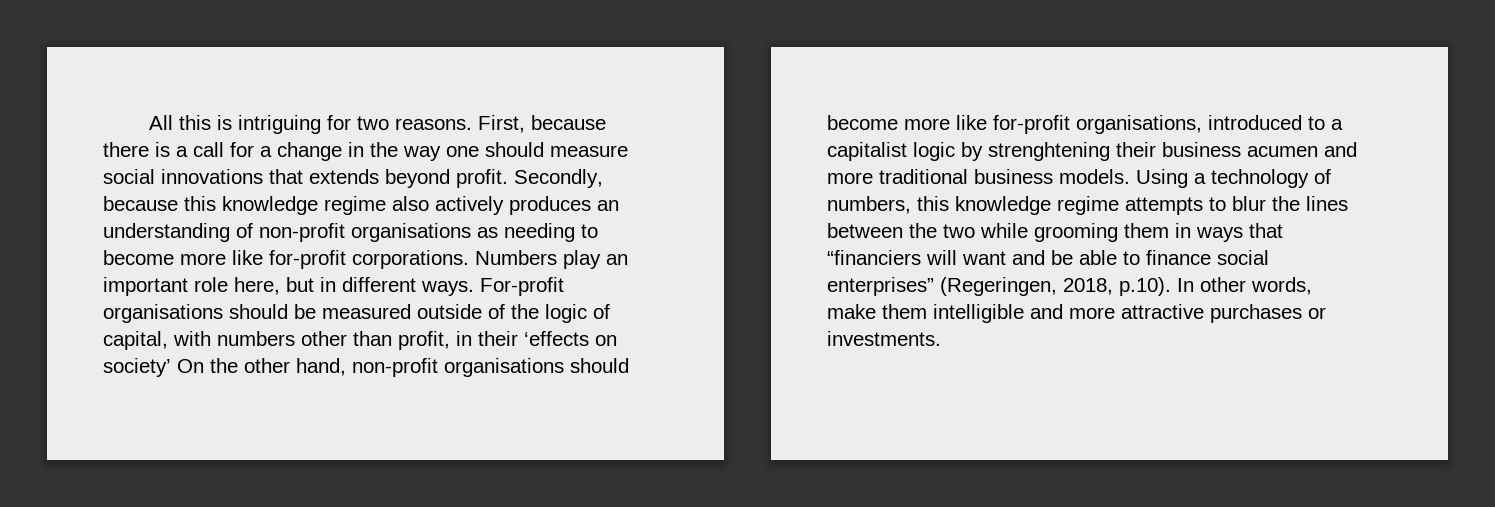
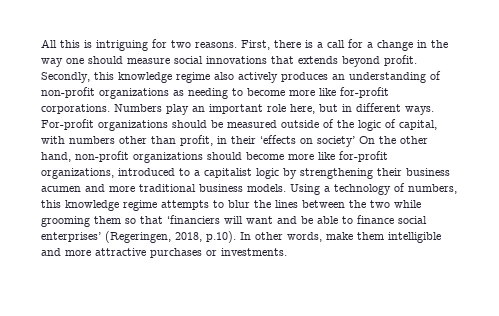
[531,115,607,130] because -> (270, 45) none
[103,196,178,211] because -> (90, 77) none
[351,223,471,242] organisations -> [99,88,169,99] organizations
[103,304,223,323] organisations -> [98,120,168,131] organizations
[444,358,564,377] organisations -> [133,152,203,163] organizations
[1076,115,1202,134] organisations, -> [41,168,114,179] organizations,
[988,142,1110,161] strenghtening -> [300,168,373,179] strengthening
[1175,223,1283,242] [827,250,921,265] in ways that “financiers -> [125,215,220,224] so that ‘financiers
[827,277,934,296] enterprises” -> [41,232,101,242] enterprises’

